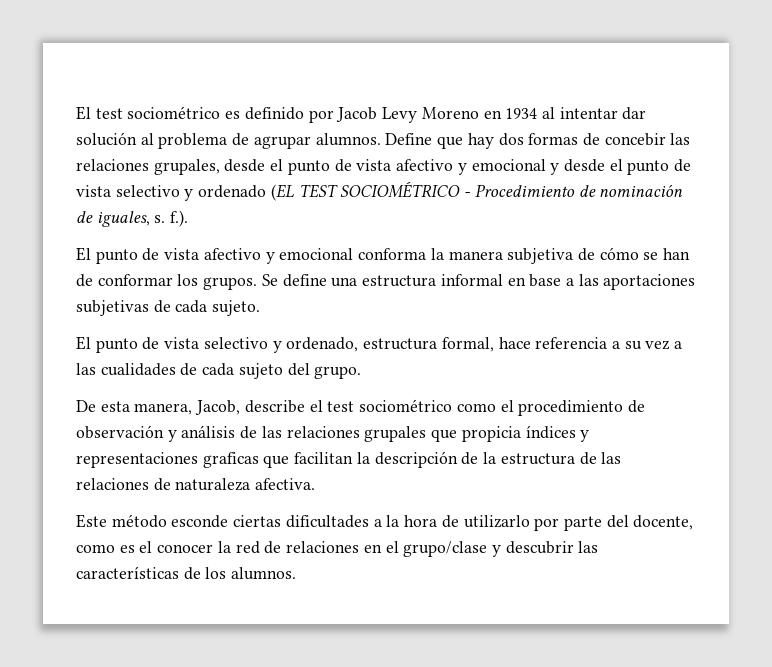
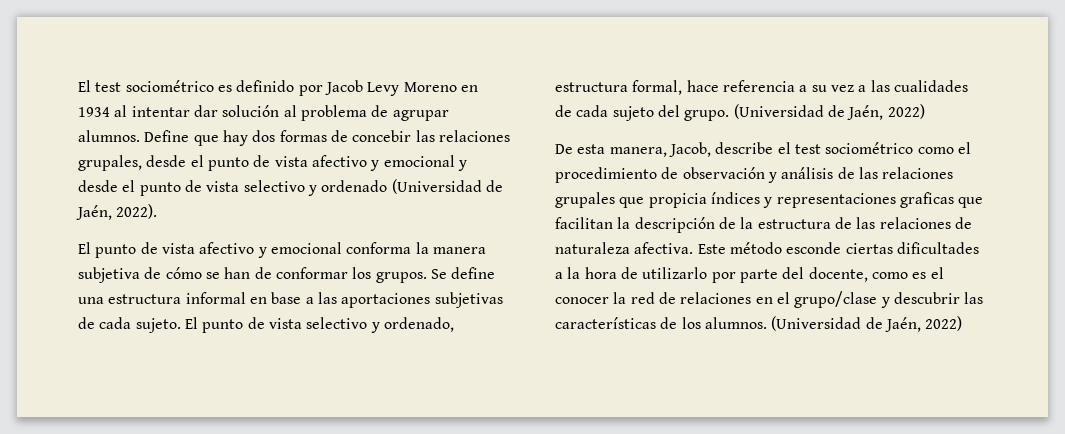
[270,181,684,201] [76,210,189,227] (EL TEST SOCIOMÉTRICO - Procedimiento de nominación de iguales, s. f.). -> [391,179,503,194] [76,204,158,220] (Universidad de Jaén, 2022).
(261, 308) // -> (181, 325) none
(362, 372) none -> [733,104,925,120] (Universidad de Jaén, 2022)
(316, 484) // -> (694, 248) none
(297, 573) none -> [771,316,963,332] (Universidad de Jaén, 2022)

